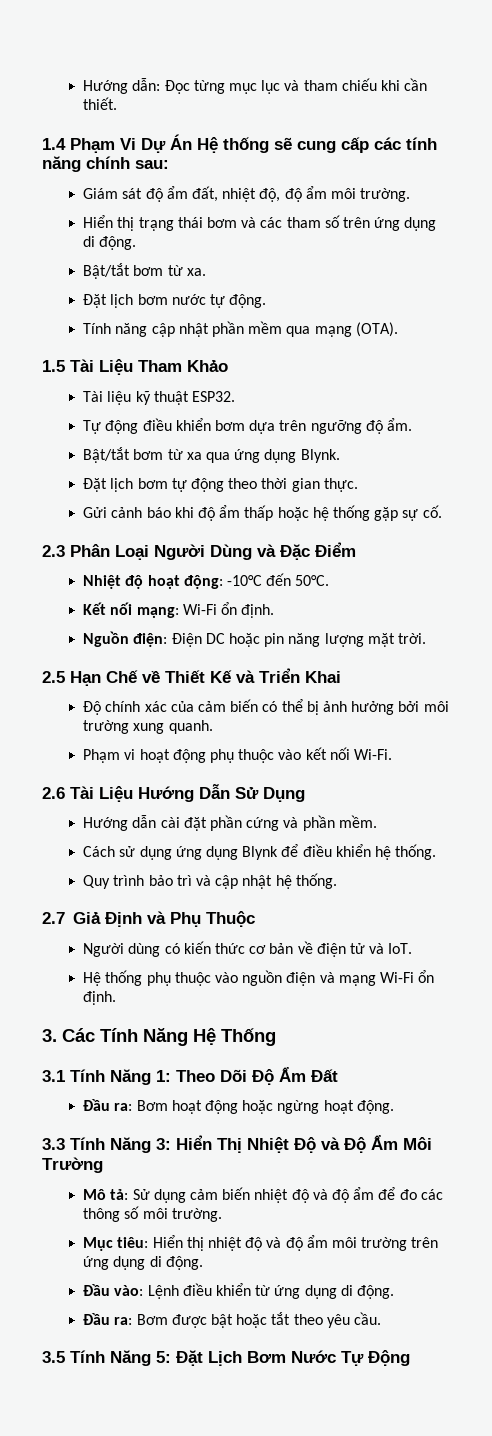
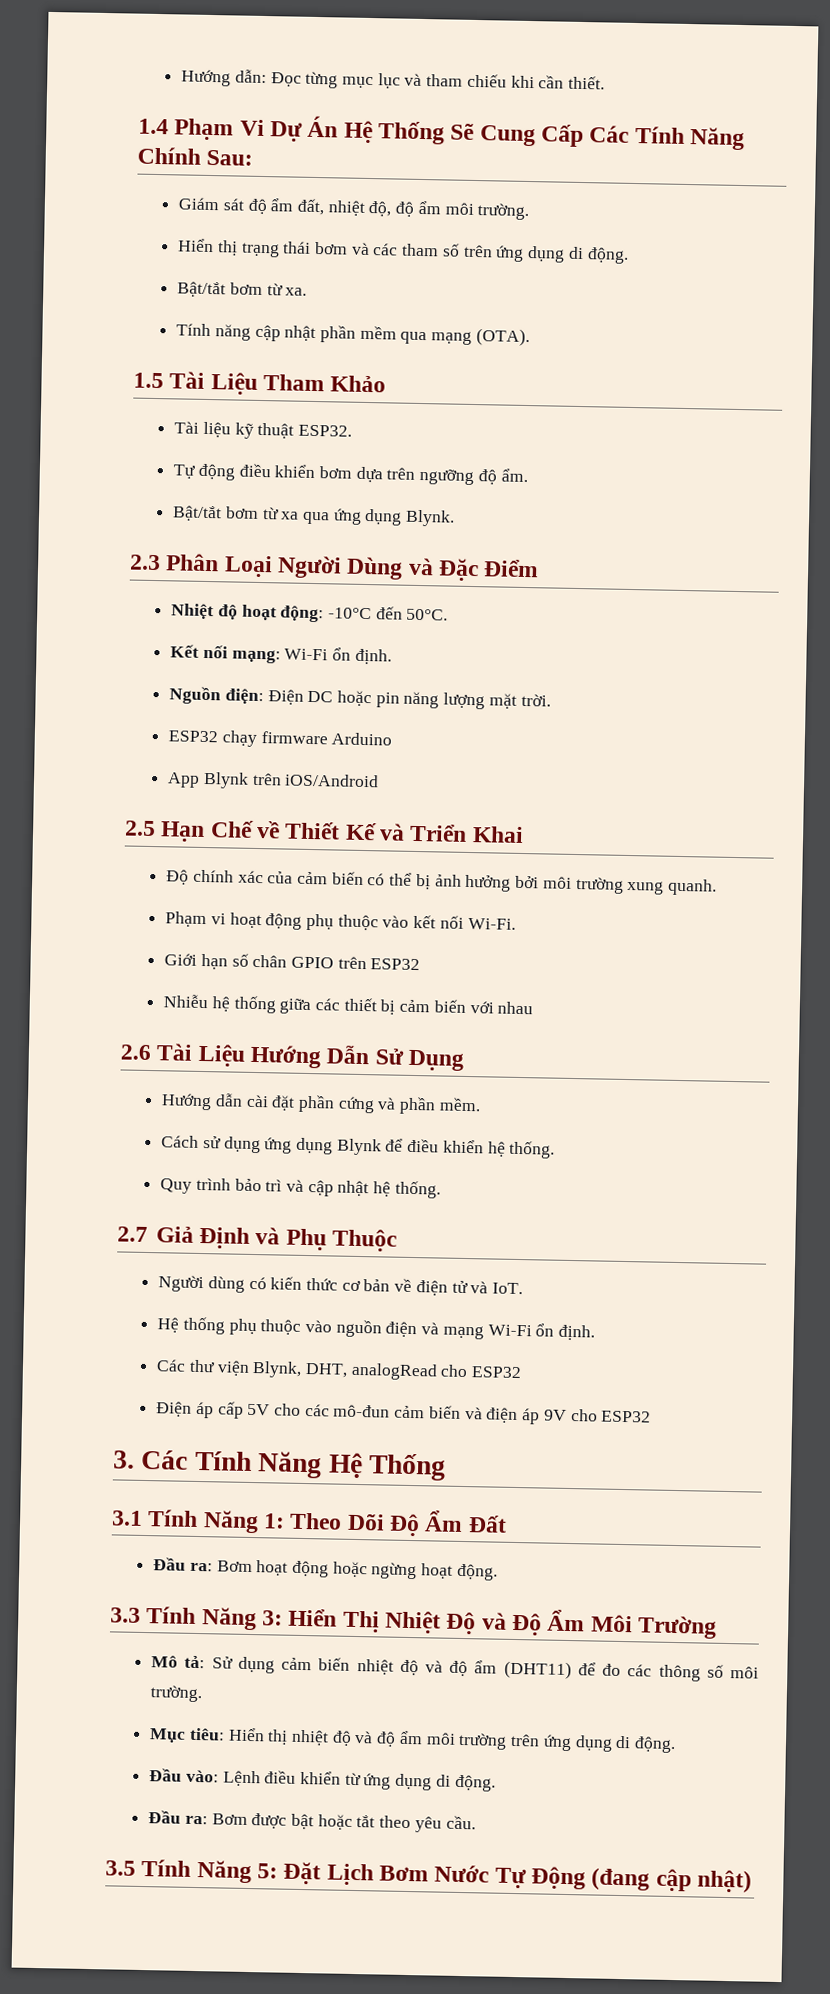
[223,137,437,153] [42,156,169,172] thống sẽ cung cấp các tính năng chính sau: -> [378,121,746,151] [137,146,254,166] Thống Sẽ Cung Cấp Các Tính Năng Chính Sau:
[83,294,267,308] // Đặt lịch bơm nước tự động. -> (308, 291) none
[83,478,358,492] [83,505,442,521] // Đặt lịch bơm tự động theo thời gian thực. // Gửi cảnh báo khi độ ẩm thấp hoặc hệ thống gặp sự cố. -> (456, 518) none
(426, 638) none -> [168,730,393,747] [167,771,380,789] // ESP32 chạy firmware Arduino // App Blynk trên iOS/Android
(392, 754) none -> [164,953,421,971] [163,994,534,1015] // Giới hạn số chân GPIO trên ESP32 // Nhiễu hệ thống giữa các thiết bị cảm biến với nhau
(117, 998) none -> [156,1359,523,1381] [156,1401,652,1425] // Các thư viện Blynk, DHT, analogRead cho ESP32 // Điện áp cấp 5V cho các mô-đun cảm biến và điện áp 9V cho ESP32
(375, 1193) none -> [503,1660,572,1680] (DHT11)
(410, 1358) none -> [591,1867,753,1893] (đang cập nhật)

